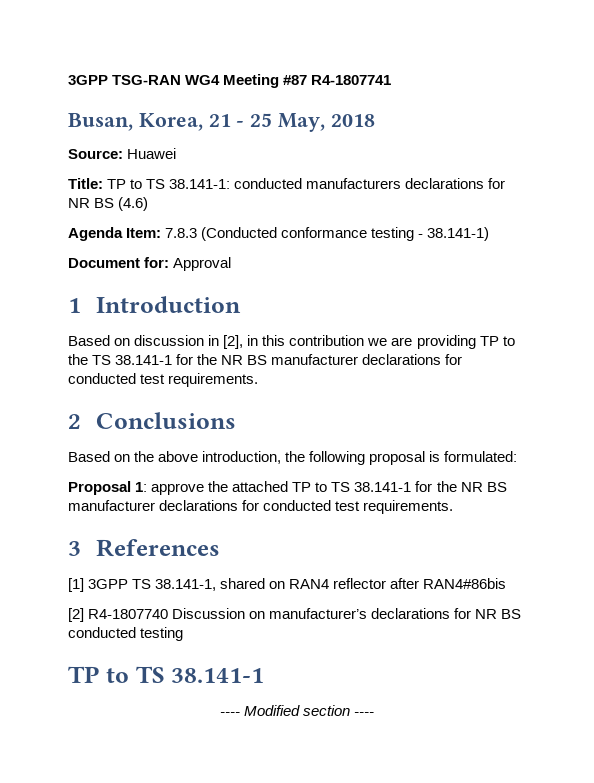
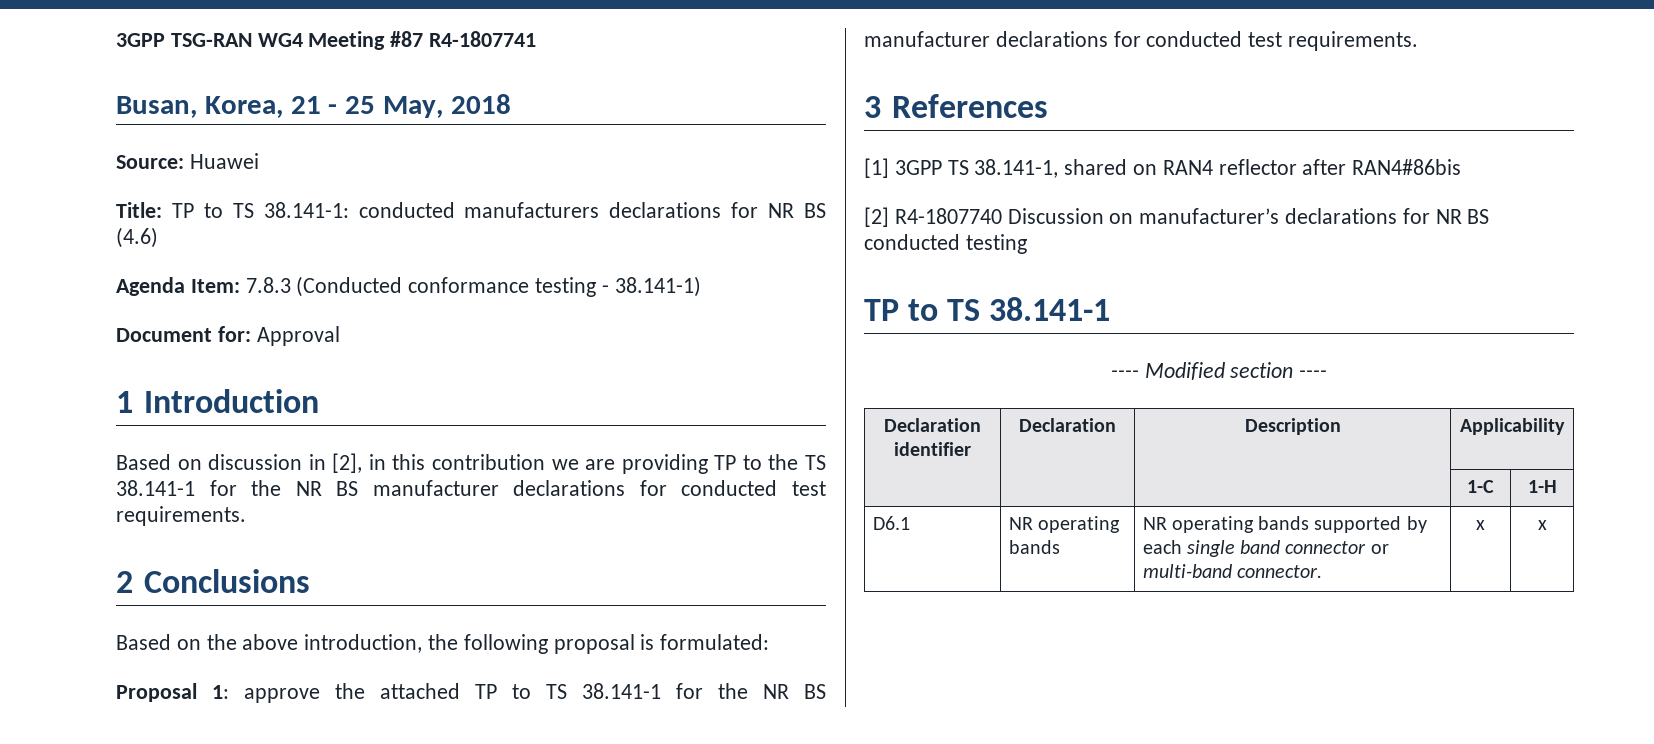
(375, 714) none -> [884,418,981,432] [894,442,971,456] [1019,418,1116,432] [1244,418,1341,435] [1460,418,1565,435] [1467,480,1494,493] [1527,480,1557,493] [872,516,910,530] [1008,516,1120,533] [1008,540,1060,554] [1142,516,1427,533] [1142,540,1389,557] [1142,564,1322,578] [1476,520,1485,530] [1537,520,1547,530] // Declaration identifier | Declaration | Description | Applicability // | | | 1-C | 1-H // D6.1 | NR operating bands | NR operating bands supported by each single band connector or multi-band connector. | x | x

